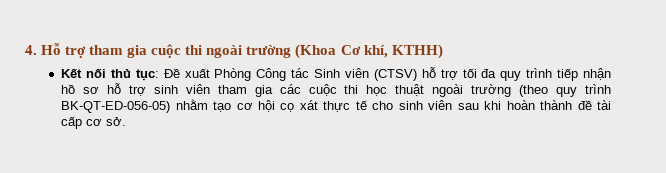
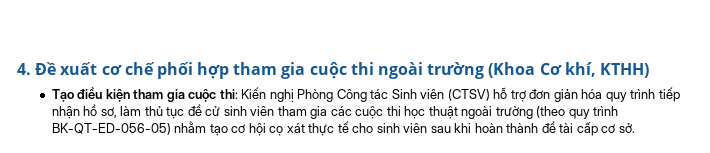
[41,43,87,58] Hỗ trợ -> [35,62,230,79] Đề xuất cơ chế phối hợp
[61,68,210,81] Kết nối thủ tục: Đề xuất -> [51,87,294,102] Tạo điều kiện tham gia cuộc thi: Kiến nghị
[462,68,497,78] tối đa -> [529,89,603,102] đơn giản hóa
[83,83,146,96] sơ hỗ trợ -> [100,104,221,119] sơ, làm thủ tục đề cử

